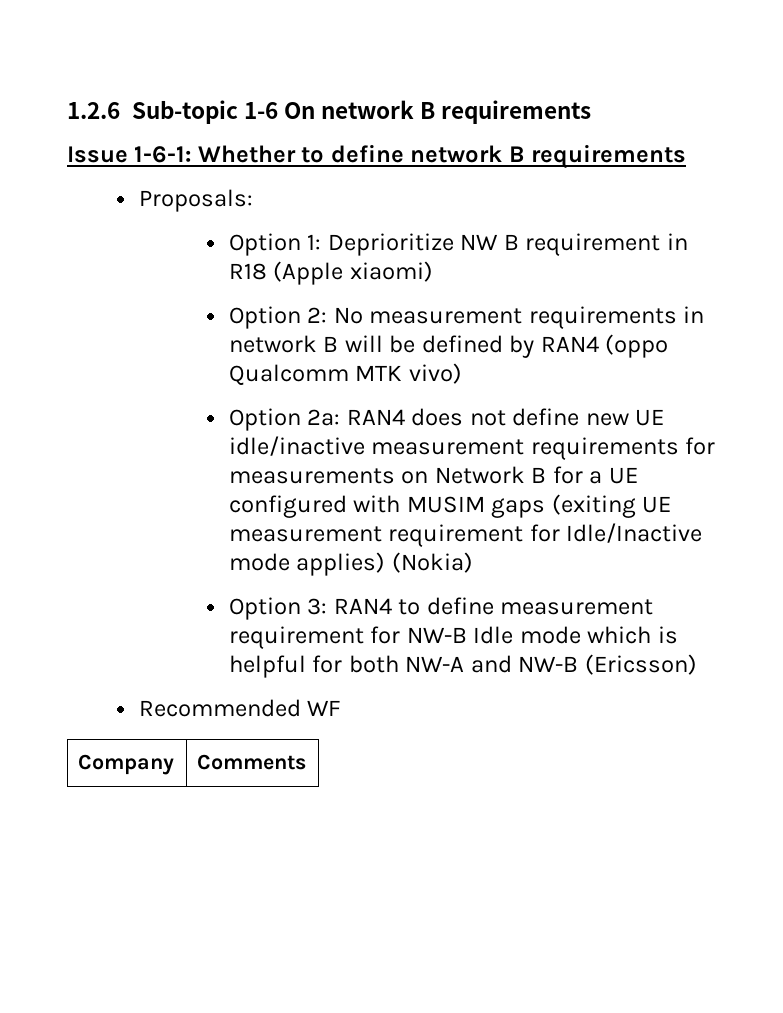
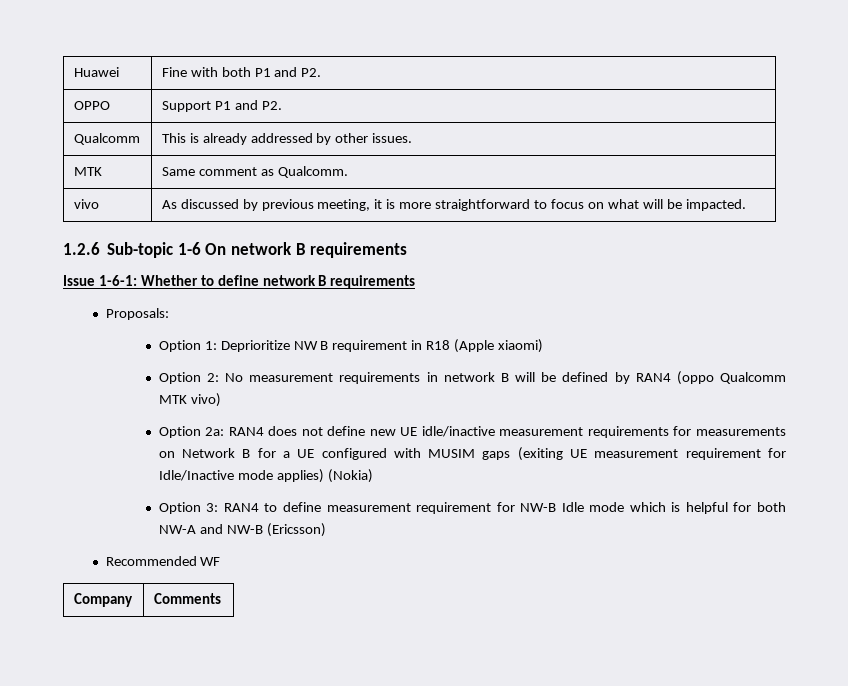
(67, 110) none -> [73,67,119,77] [161,67,322,77] [73,101,110,110] [161,100,282,112] [73,133,140,145] [161,133,413,145] [73,167,102,176] [161,166,348,178] [73,199,99,209] [161,199,746,211] Huawei | Fine with both P1 and P2. // OPPO | Support P1 and P2. // Qualcomm | This is already addressed by other issues. // MTK | Same comment as Qualcomm. // vivo | As discussed by previous meeting, it is more straightforward to focus on what will be impacted. //

